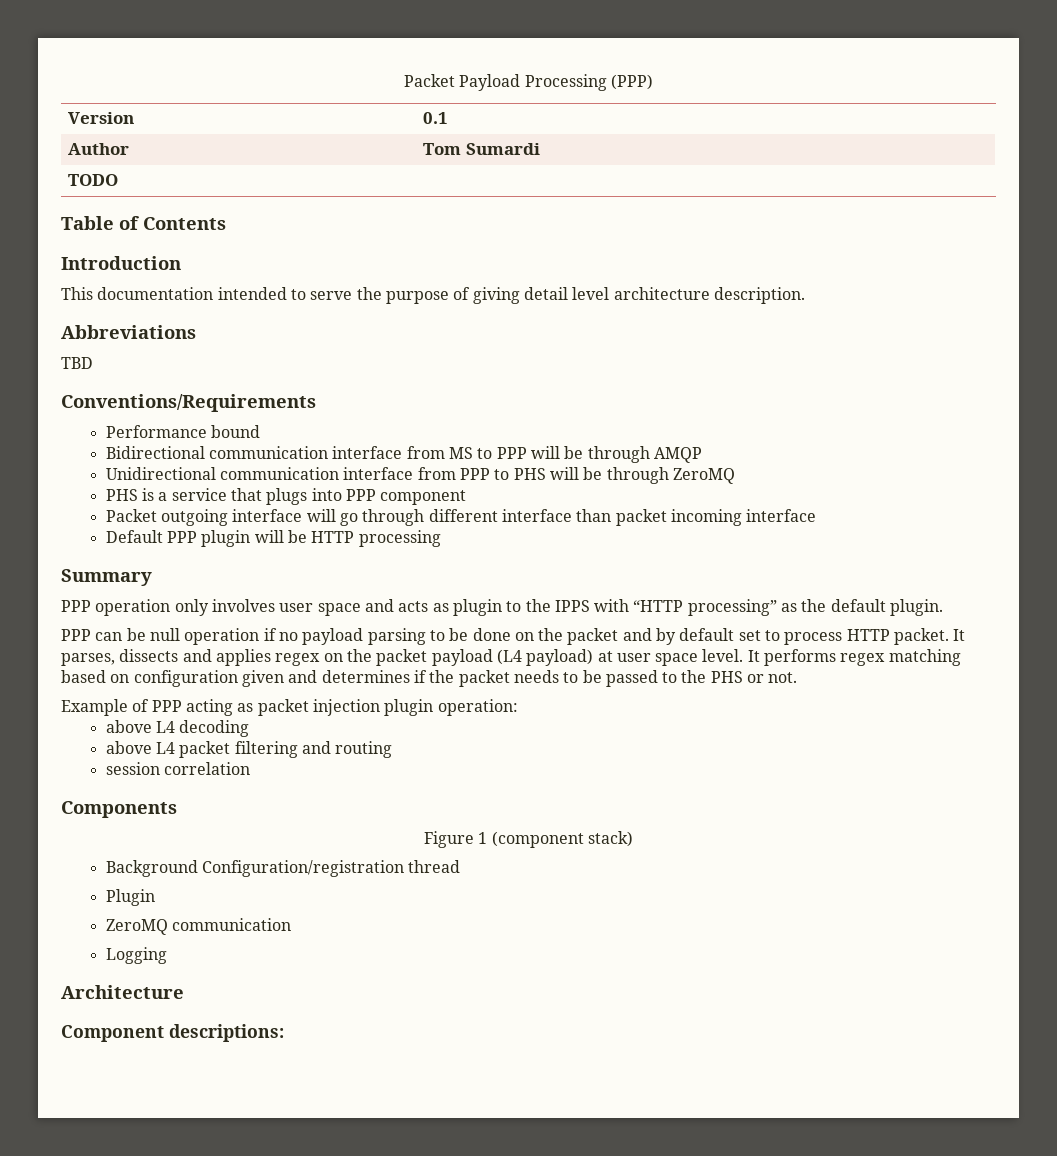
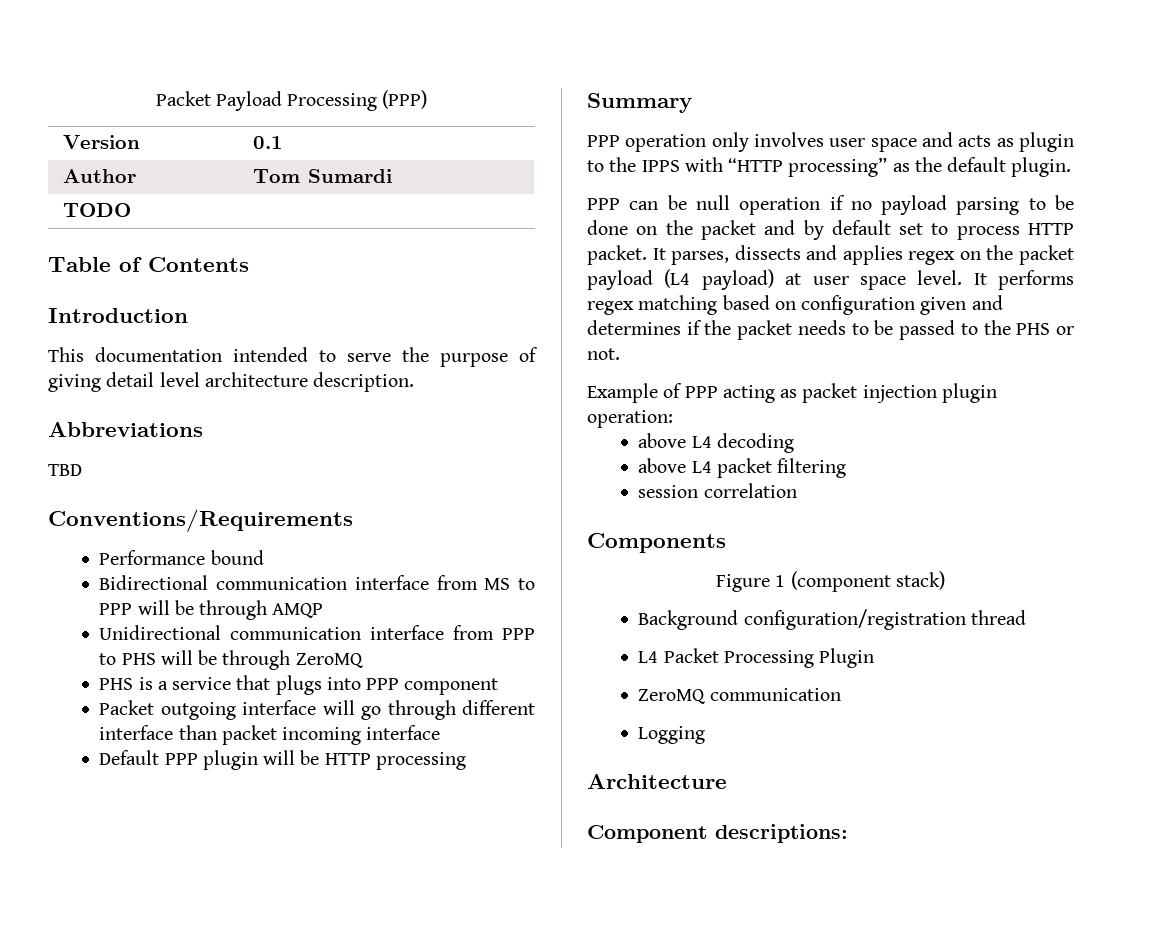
[301,741,393,758] and routing -> (847, 468) none
[201,860,404,877] Configuration/registration -> [743,609,966,630] configuration/registration
(461, 866) none -> [638,648,814,668] L4 Packet Processing

